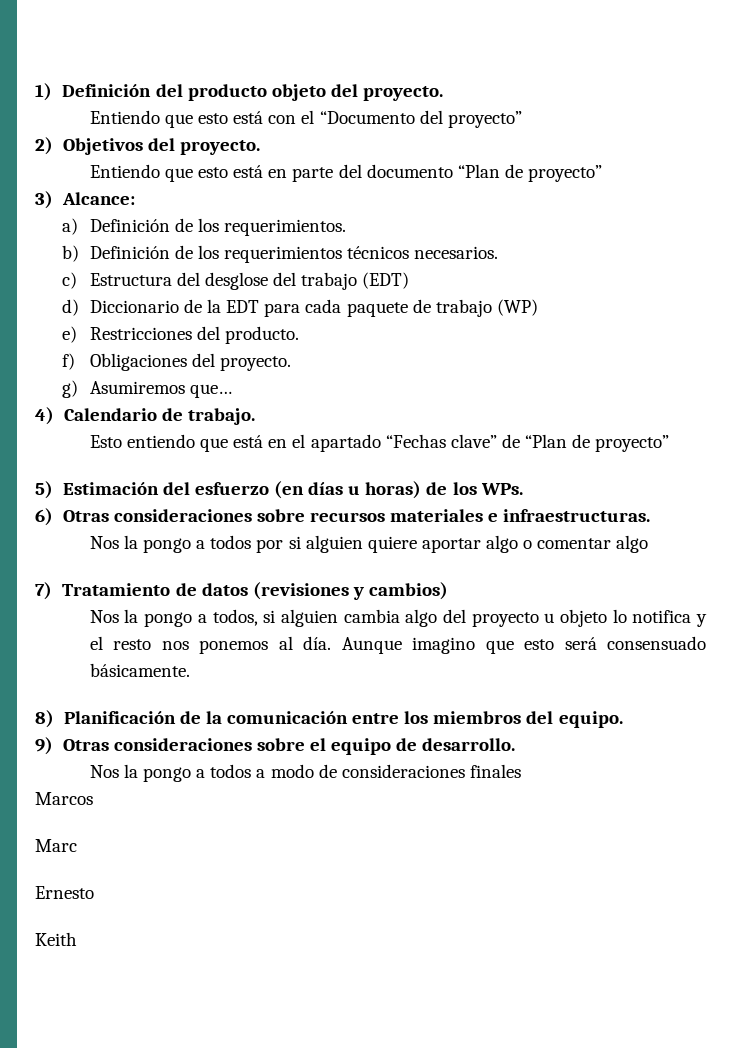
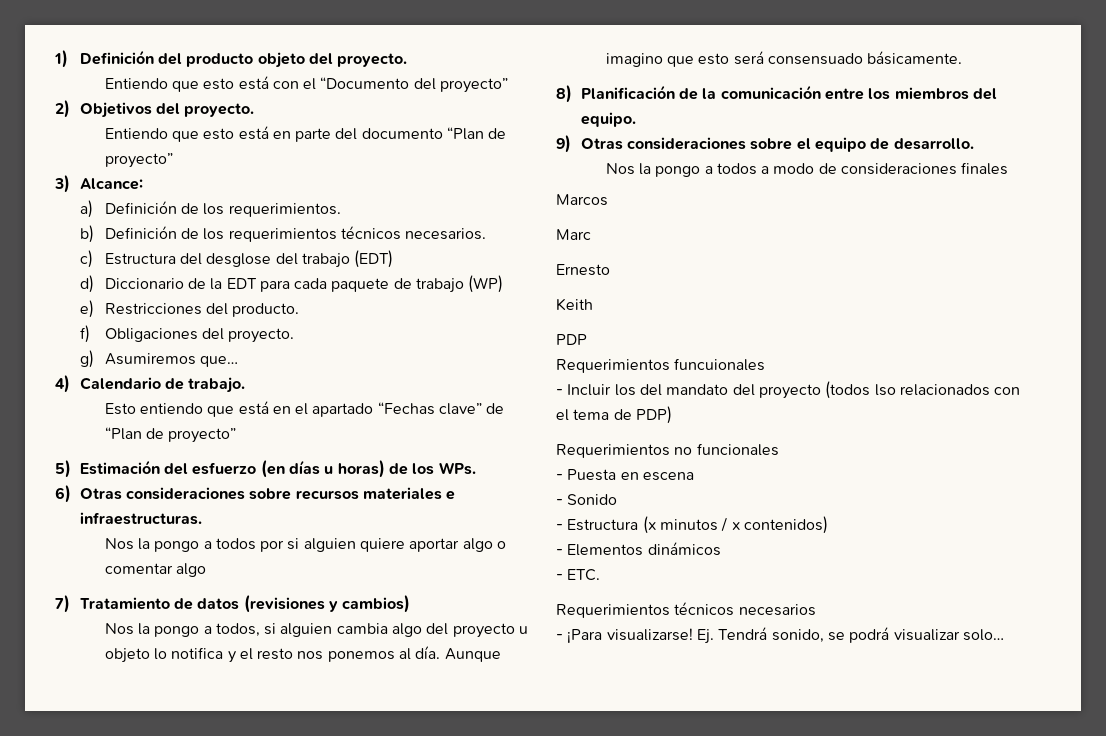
(77, 939) none -> [556,334,587,345] [556,358,766,373] [556,381,1021,399] [556,406,672,424] [556,443,779,458] [556,469,694,481] [556,494,618,505] [556,516,828,534] [556,542,721,556] [556,569,601,581] [556,602,816,618] [556,627,1004,644] // PDP // Requerimientos funcuionales // - Incluir los del mandato del proyecto (todos lso relacionados con el tema de PDP) // Requerimientos no funcionales // - Puesta en escena // - Sonido // - Estructura (x minutos / x contenidos) // - Elementos dinámicos // - ETC. // Requerimientos técnicos necesarios // - ¡Para visualizarse! Ej. Tendrá sonido, se podrá visualizar solo…

